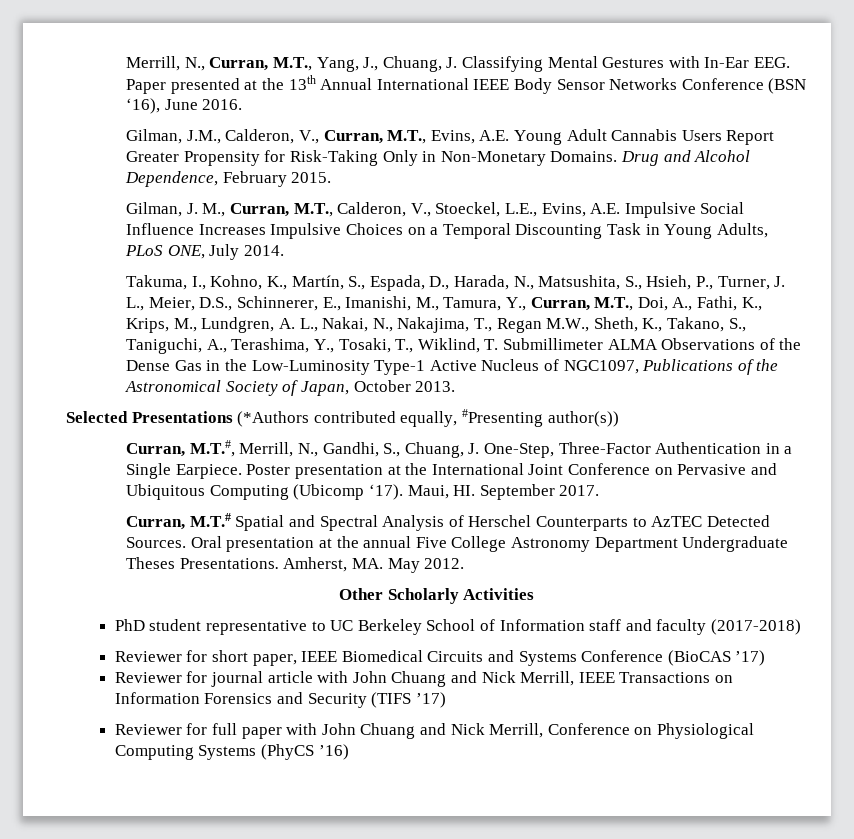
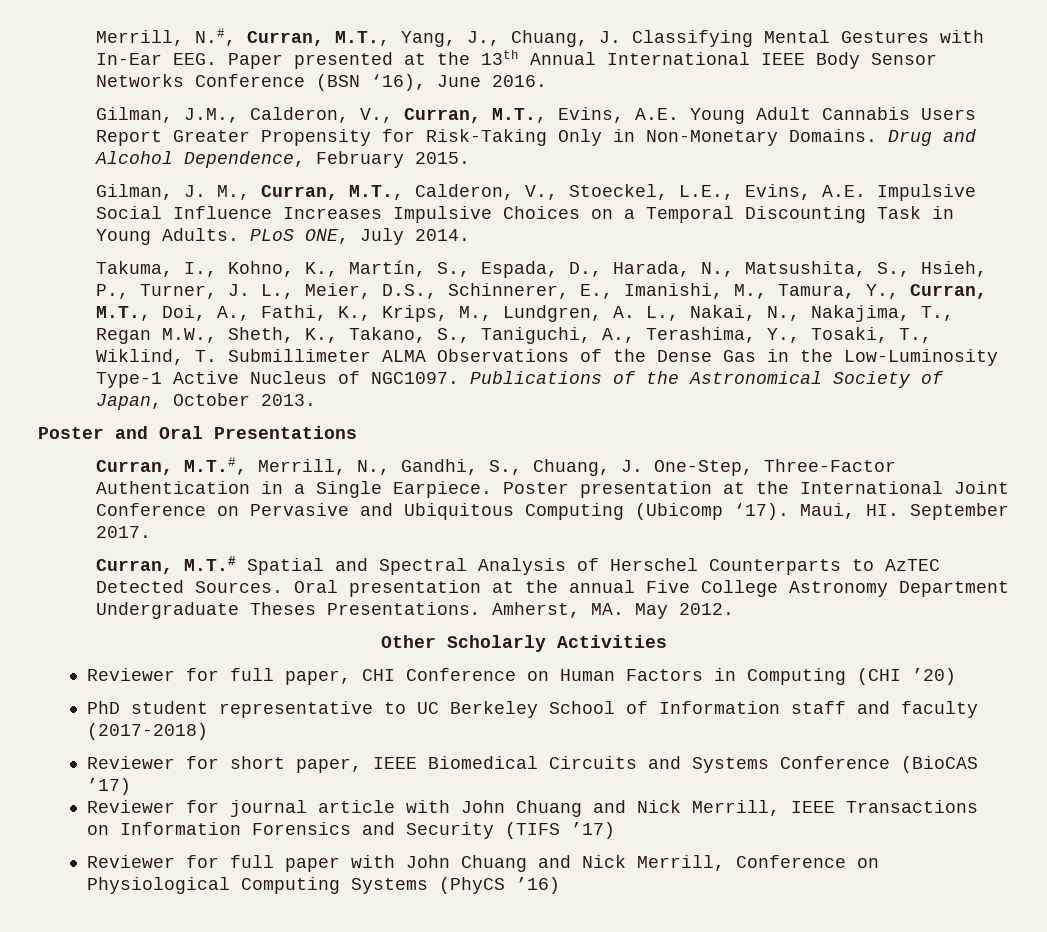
[126,56,205,71] Merrill, N., -> [95,28,236,46] Merrill, N.#,
[716,223,768,238] Adults, -> [161,228,239,241] Adults.
[563,360,639,374] NGC1097, -> [370,372,459,384] NGC1097.
[66,409,619,427] Selected Presentations (*Authors contributed equally, #Presenting author(s)) -> [38,426,357,439] Poster and Oral Presentations
(535, 594) none -> [86,668,956,685] // Reviewer for full paper, CHI Conference on Human Factors in Computing (CHI ’20)

